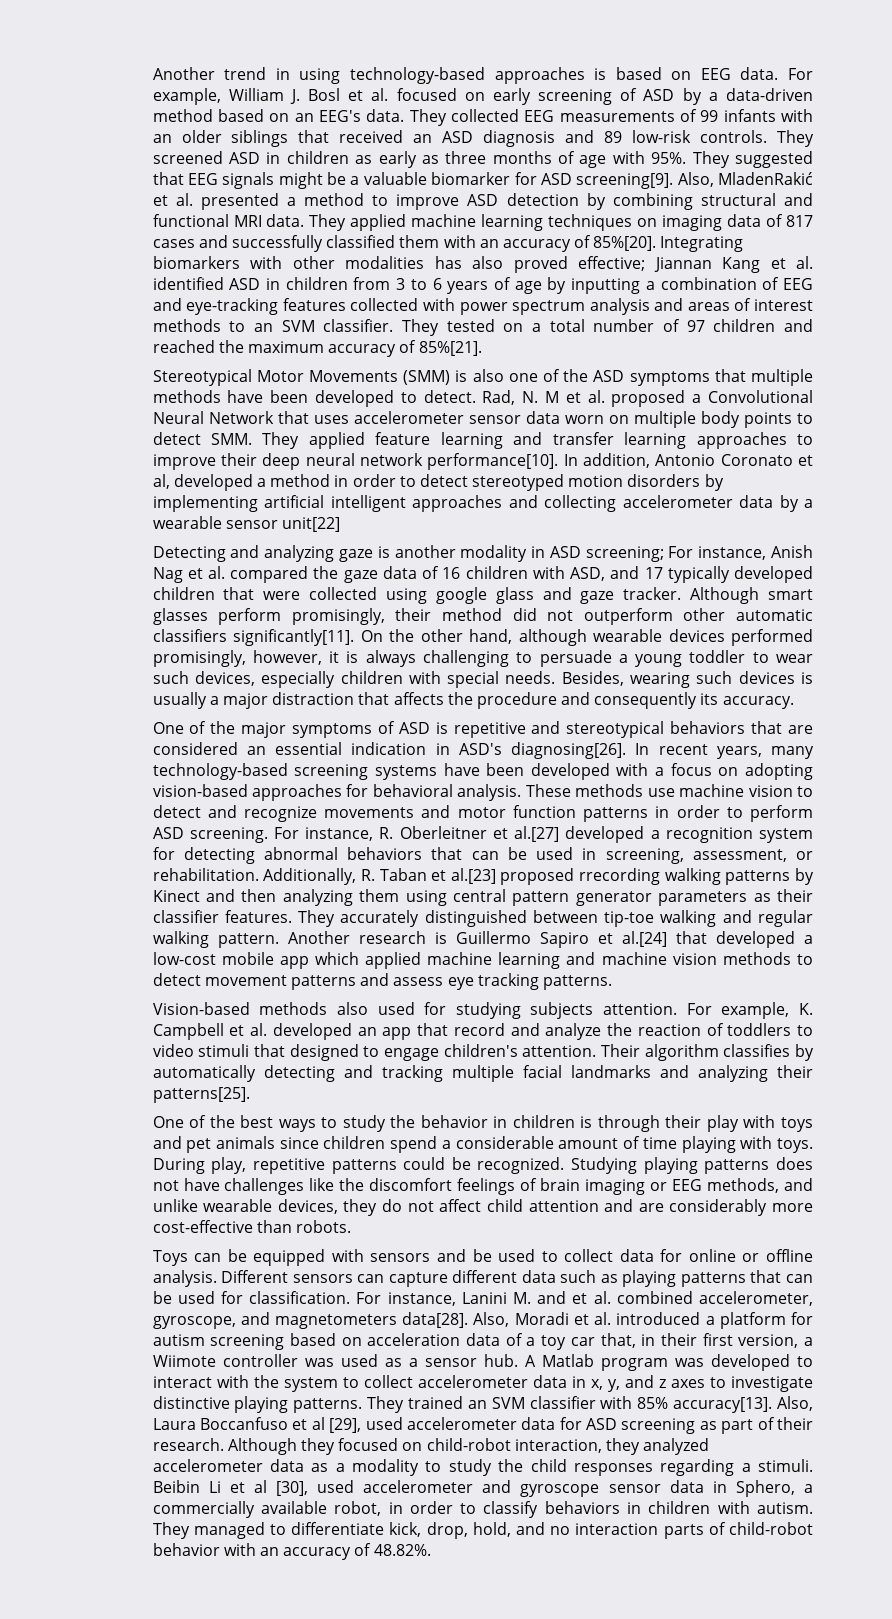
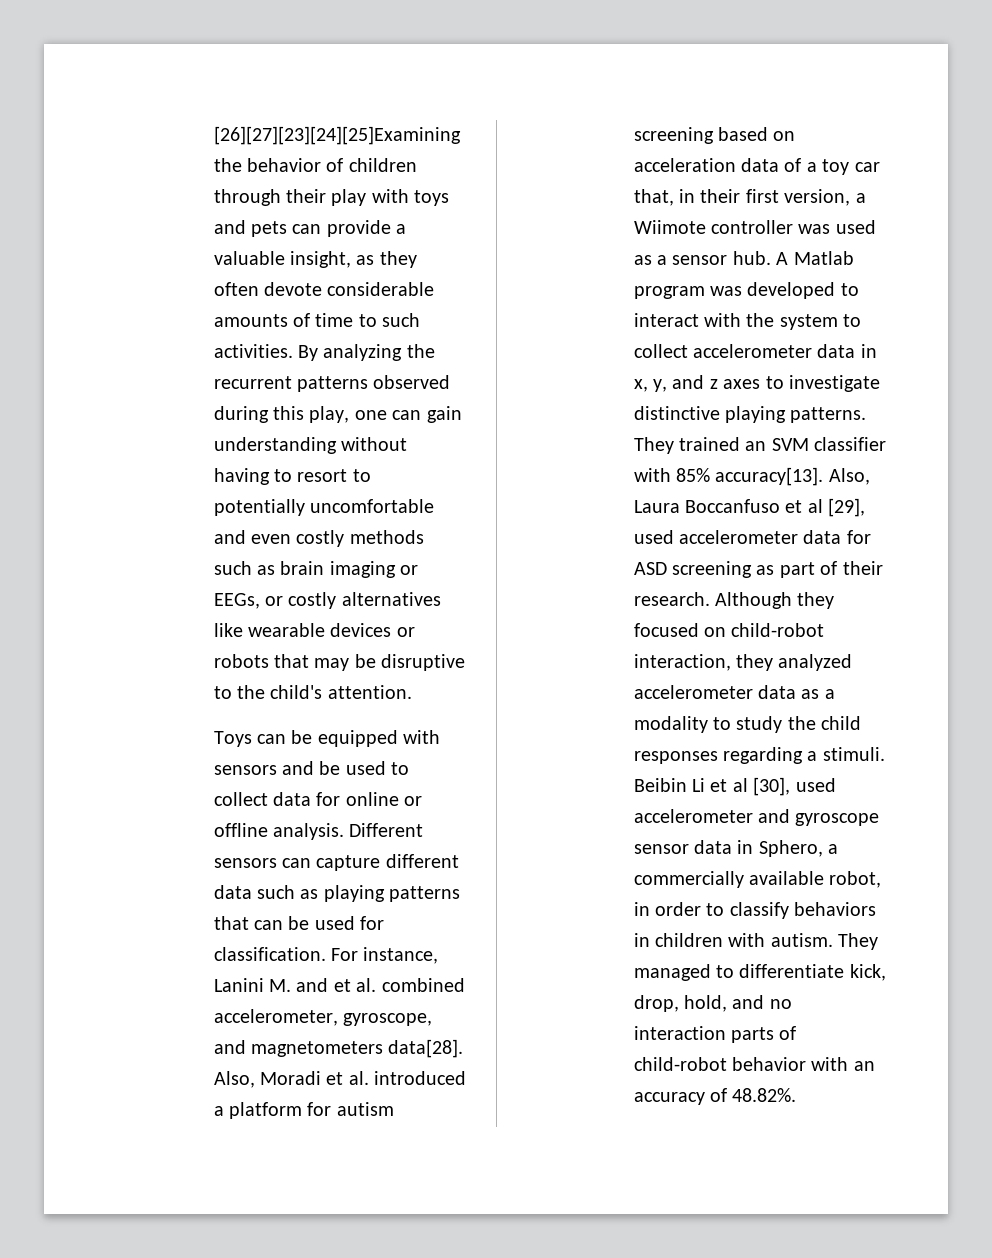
[152,67,813,84] [152,88,814,105] [152,109,813,126] [152,130,815,147] [152,151,813,168] [152,172,813,189] [152,193,813,210] [152,214,814,231] [152,235,744,252] [152,256,813,273] [152,277,814,294] [152,298,813,315] [152,319,814,336] [152,340,482,357] [152,369,814,386] [152,390,813,407] [152,411,813,428] [152,432,813,449] [152,453,814,470] [152,474,724,491] [152,495,814,512] [152,516,340,532] [152,545,813,562] [152,566,813,583] [152,587,813,604] [152,608,813,625] [152,629,814,646] [152,650,813,667] [152,671,814,688] [152,692,794,709] [152,721,814,738] [152,742,815,759] [152,763,813,780] [152,784,813,801] [152,805,813,822] [152,826,813,843] [152,847,813,864] [152,868,814,885] [152,889,813,906] [152,910,813,927] [152,931,814,948] [152,952,813,969] [152,973,612,990] [152,1002,813,1019] [152,1023,813,1040] [152,1044,814,1061] [152,1065,813,1082] [152,1087,250,1103] [152,1115,593,1132] Another trend in using technology-based approaches is based on EEG data. For example, William J. Bosl et al. focused on early screening of ASD by a data-driven method based on an EEG's data. They collected EEG measurements of 99 infants with an older siblings that received an ASD diagnosis and 89 low-risk controls. They screened ASD in children as early as three months of age with 95%. They suggested that EEG signals might be a valuable biomarker for ASD screening[9]. Also, MladenRakić et al. presented a method to improve ASD detection by combining structural and functional MRI data. They applied machine learning techniques on imaging data of 817 cases and successfully classified them with an accuracy of 85%[20]. Integrating biomarkers with other modalities has also proved effective; Jiannan Kang et al. identified ASD in children from 3 to 6 years of age by inputting a combination of EEG and eye-tracking features collected with power spectrum analysis and areas of interest methods to an SVM classifier. They tested on a total number of 97 children and reached the maximum accuracy of 85%[21]. // Stereotypical Motor Movements (SMM) is also one of the ASD symptoms that multiple methods have been developed to detect. Rad, N. M et al. proposed a Convolutional Neural Network that uses accelerometer sensor data worn on multiple body points to detect SMM. They applied feature learning and transfer learning approaches to improve their deep neural network performance[10]. In addition, Antonio Coronato et al, developed a method in order to detect stereotyped motion disorders by implementing artificial intelligent approaches and collecting accelerometer data by a wearable sensor unit[22] // Detecting and analyzing gaze is another modality in ASD screening; For instance, Anish Nag et al. compared the gaze data of 16 children with ASD, and 17 typically developed children that were collected using google glass and gaze tracker. Although smart glasses perform promisingly, their method did not outperform other automatic classifiers significantly[11]. On the other hand, although wearable devices performed promisingly, however, it is always challenging to persuade a young toddler to wear such devices, especially children with special needs. Besides, wearing such devices is usually a major distraction that affects the procedure and consequently its accuracy. // One of the major symptoms of ASD is repetitive and stereotypical behaviors that are considered an essential indication in ASD's diagnosing[26]. In recent years, many technology-based screening systems have been developed with a focus on adopting vision-based approaches for behavioral analysis. These methods use machine vision to detect and recognize movements and motor function patterns in order to perform ASD screening. For instance, R. Oberleitner et al.[27] developed a recognition system for detecting abnormal behaviors that can be used in screening, assessment, or rehabilitation. Additionally, R. Taban et al.[23] proposed rrecording walking patterns by Kinect and then analyzing them using central pattern generator parameters as their classifier features. They accurately distinguished between tip-toe walking and regular walking pattern. Another research is Guillermo Sapiro et al.[24] that developed a low-cost mobile app which applied machine learning and machine vision methods to detect movement patterns and assess eye tracking patterns. // Vision-based methods also used for studying subjects attention. For example, K. Campbell et al. developed an app that record and analyze the reaction of toddlers to video stimuli that designed to engage children's attention. Their algorithm classifies by automatically detecting and tracking multiple facial landmarks and analyzing their patterns[25]. // One of the best ways to study the behavior in children is -> [213,126,461,145] [213,158,417,172] [26][27][23][24][25]Examining the behavior of children
[186,1136,813,1153] [152,1157,813,1174] [152,1178,814,1195] [152,1199,813,1216] [152,1220,351,1233] pet animals since children spend a considerable amount of time playing with toys. During play, repetitive patterns could be recognized. Studying playing patterns does not have challenges like the discomfort feelings of brain imaging or EEG methods, and unlike wearable devices, they do not affect child attention and are considerably more cost-effective than robots. -> [251,220,407,237] [213,251,417,268] [213,282,435,296] [213,313,421,327] [213,344,435,361] [213,375,451,392] [213,406,462,423] [213,437,407,454] [213,468,371,485] [213,499,434,516] [213,530,424,547] [213,561,419,578] [213,592,441,609] [213,623,415,637] [213,654,466,671] [213,685,412,699] pets can provide a valuable insight, as they often devote considerable amounts of time to such activities. By analyzing the recurrent patterns observed during this play, one can gain understanding without having to resort to potentially uncomfortable and even costly methods such as brain imaging or EEGs, or costly alternatives like wearable devices or robots that may be disruptive to the child's attention.

